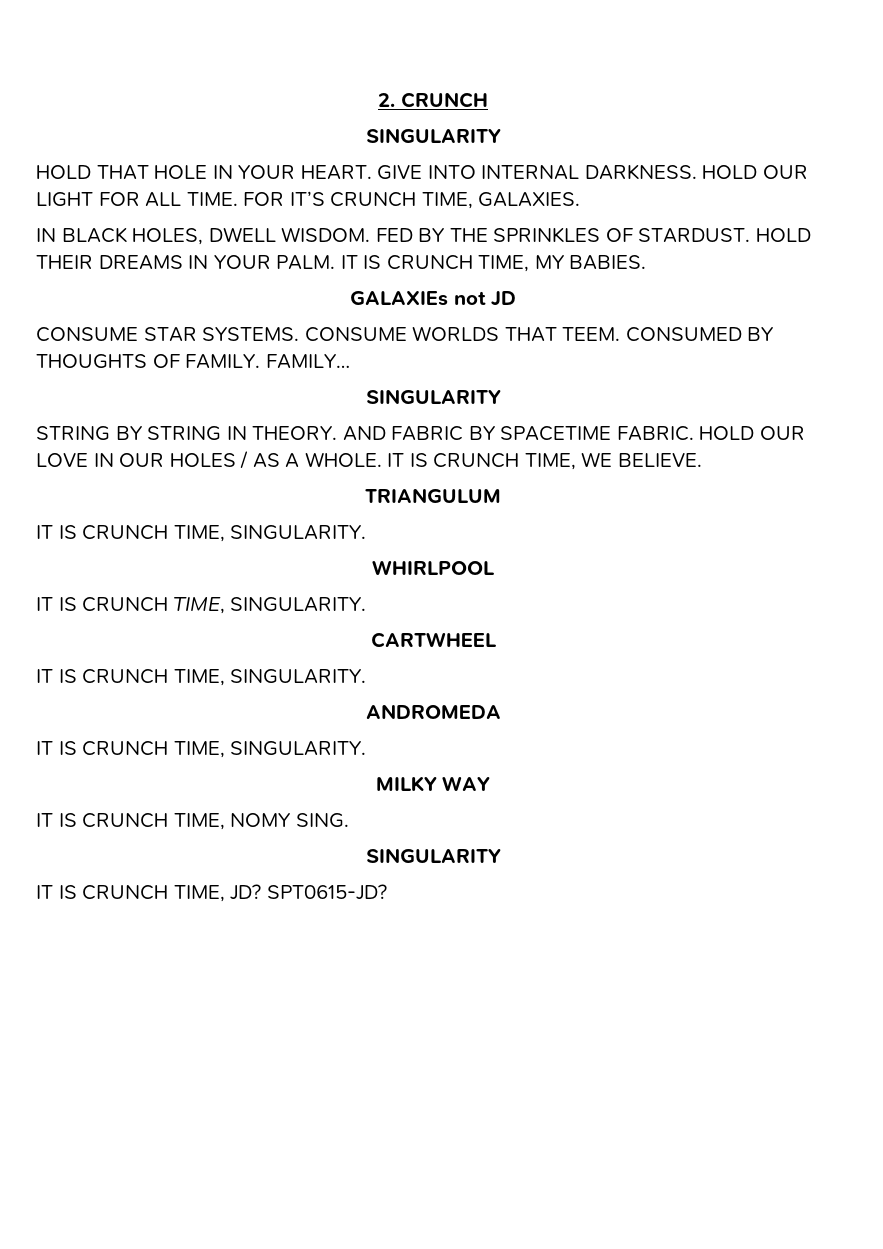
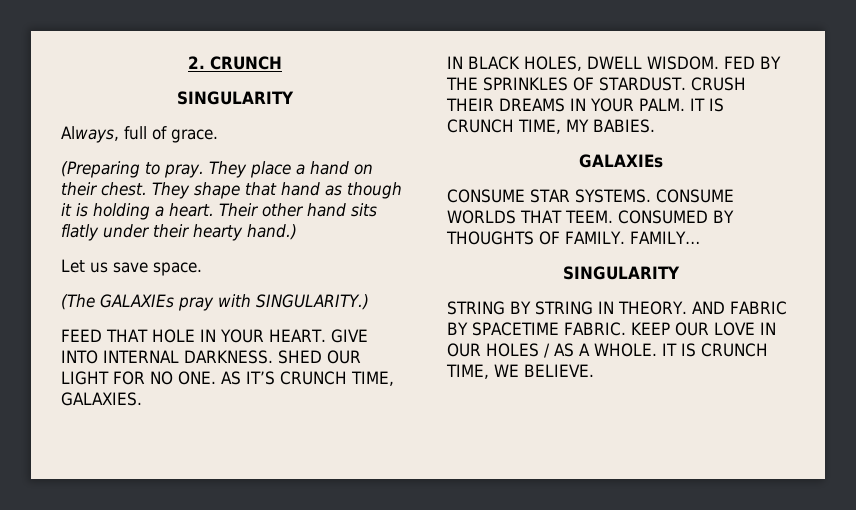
[36,165,91,179] HOLD -> [61,126,218,143] [61,161,373,178] [61,182,402,199] [61,203,377,220] [61,224,297,241] [61,259,202,276] [61,294,369,311] [61,329,102,342] Always, full of grace. // (Preparing to pray. They place a hand on their chest. They shape that hand as though it is holding a heart. Their other hand sits flatly under their hearty hand.) // Let us save space. // (The GALAXIEs pray with SINGULARITY.) // FEED
[702,165,758,179] HOLD -> [278,350,322,364] SHED
[145,192,285,207] ALL TIME. FOR -> [150,371,241,385] NO ONE. AS
[755,228,811,242] HOLD -> [690,77,746,91] CRUSH
[453,291,517,307] not JD -> (663, 161) none
[699,426,755,440] HOLD -> [630,322,670,335] KEEP
[365,488,501,503] [36,525,367,542] [372,560,494,575] [36,597,367,614] [370,632,496,648] [36,669,367,686] [365,704,501,719] [36,741,367,758] [375,776,491,792] [36,813,349,830] [365,848,501,863] [36,884,387,902] // TRIANGULUM // IT IS CRUNCH TIME, SINGULARITY. // WHIRLPOOL // IT IS CRUNCH TIME, SINGULARITY. // CARTWHEEL // IT IS CRUNCH TIME, SINGULARITY. // ANDROMEDA // IT IS CRUNCH TIME, SINGULARITY. // MILKY WAY // IT IS CRUNCH TIME, NOMY SING. // SINGULARITY // IT IS CRUNCH TIME, JD? SPT0615-JD? -> (594, 370) none

